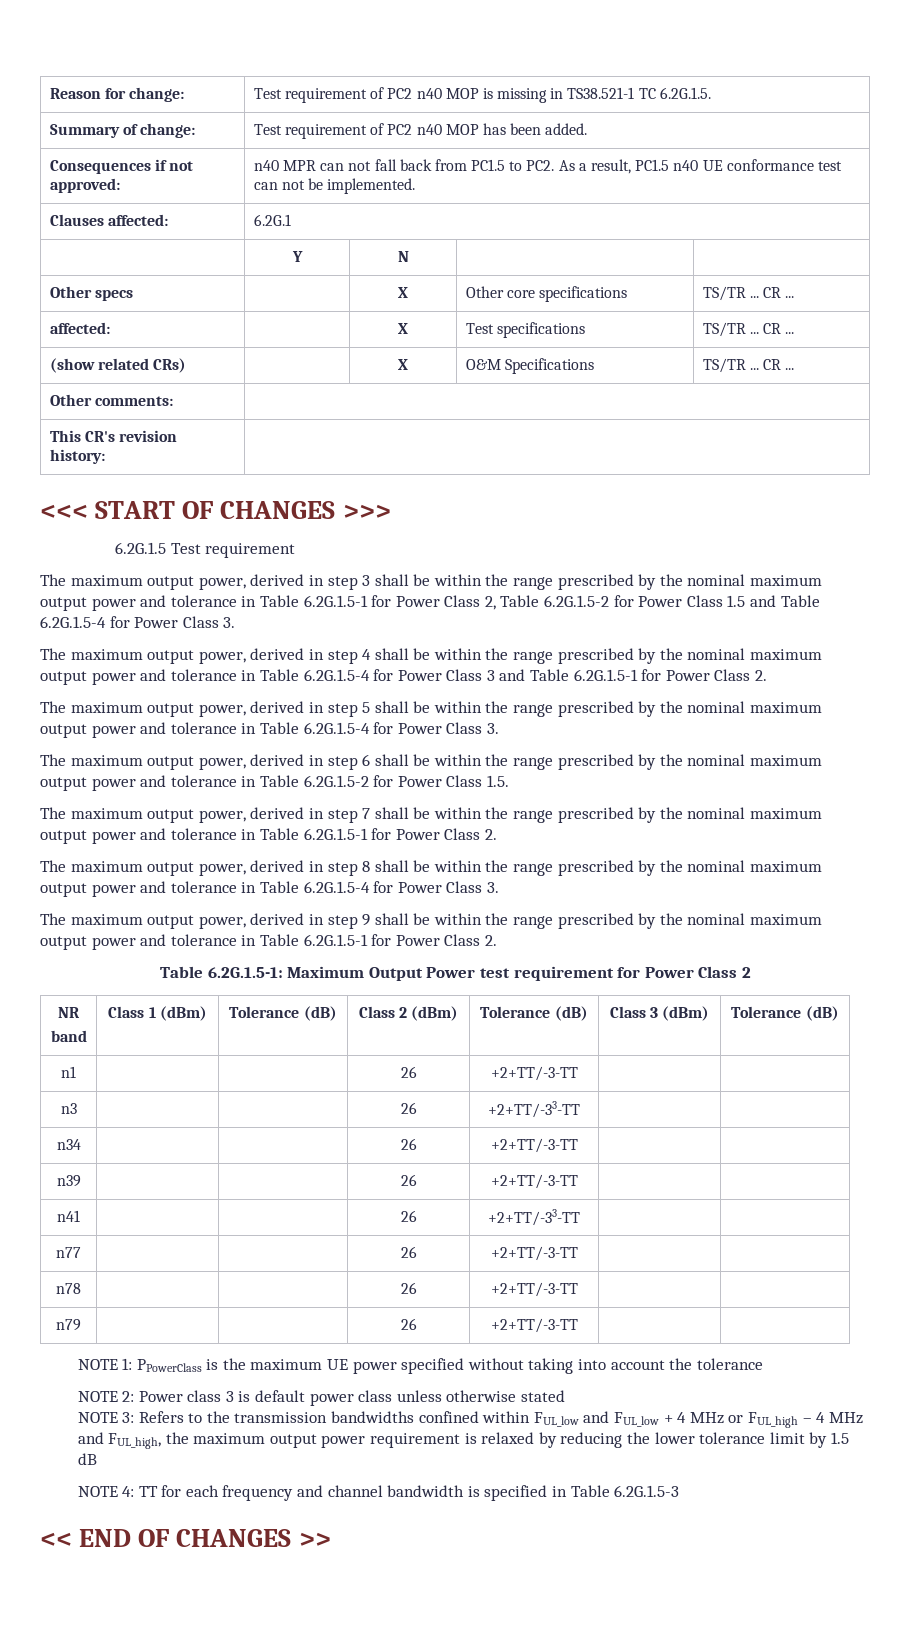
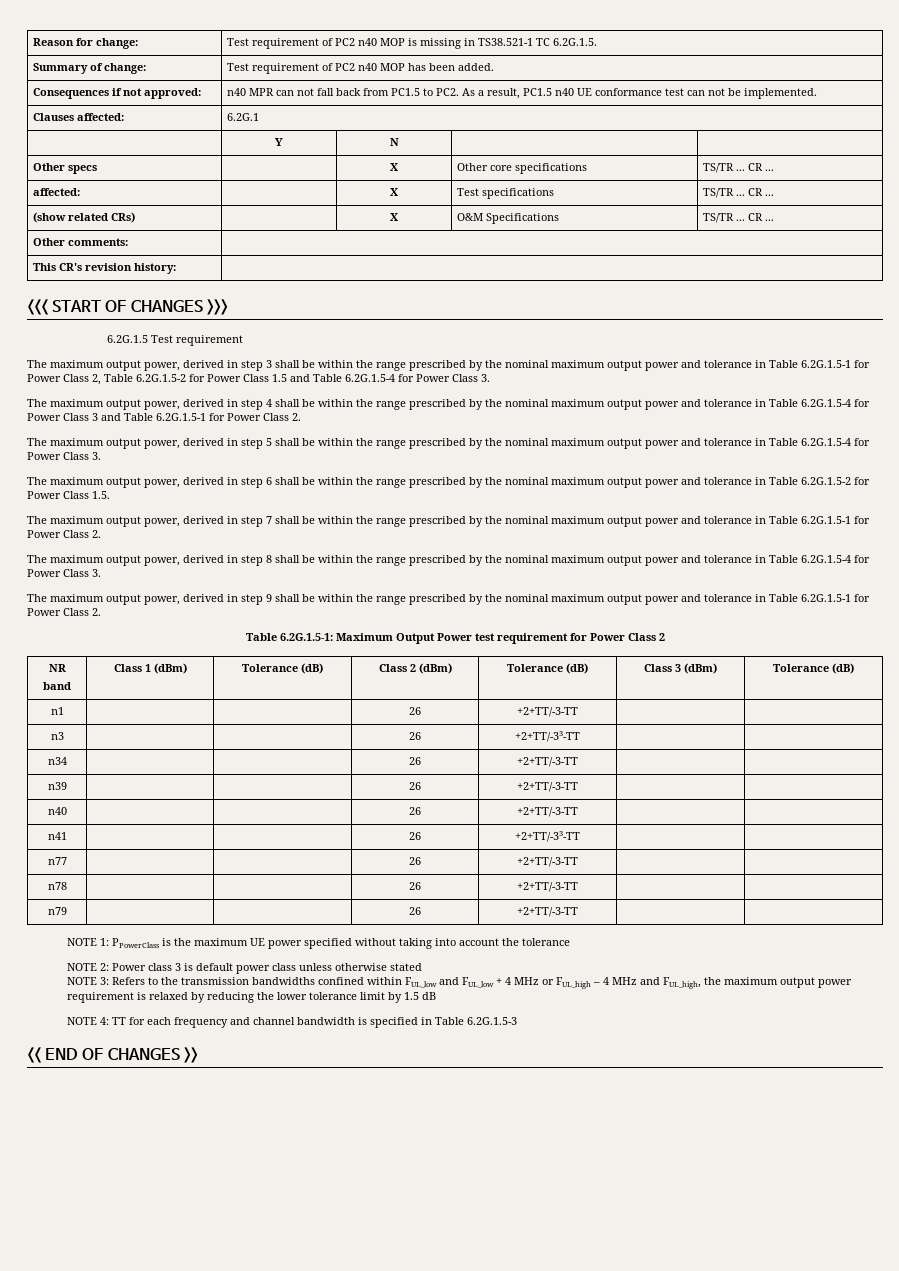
(578, 1181) none -> [47,807,67,815] [409,807,421,815] [517,807,578,817] // n40 | | | 26 | +2+TT/-3-TT | |

